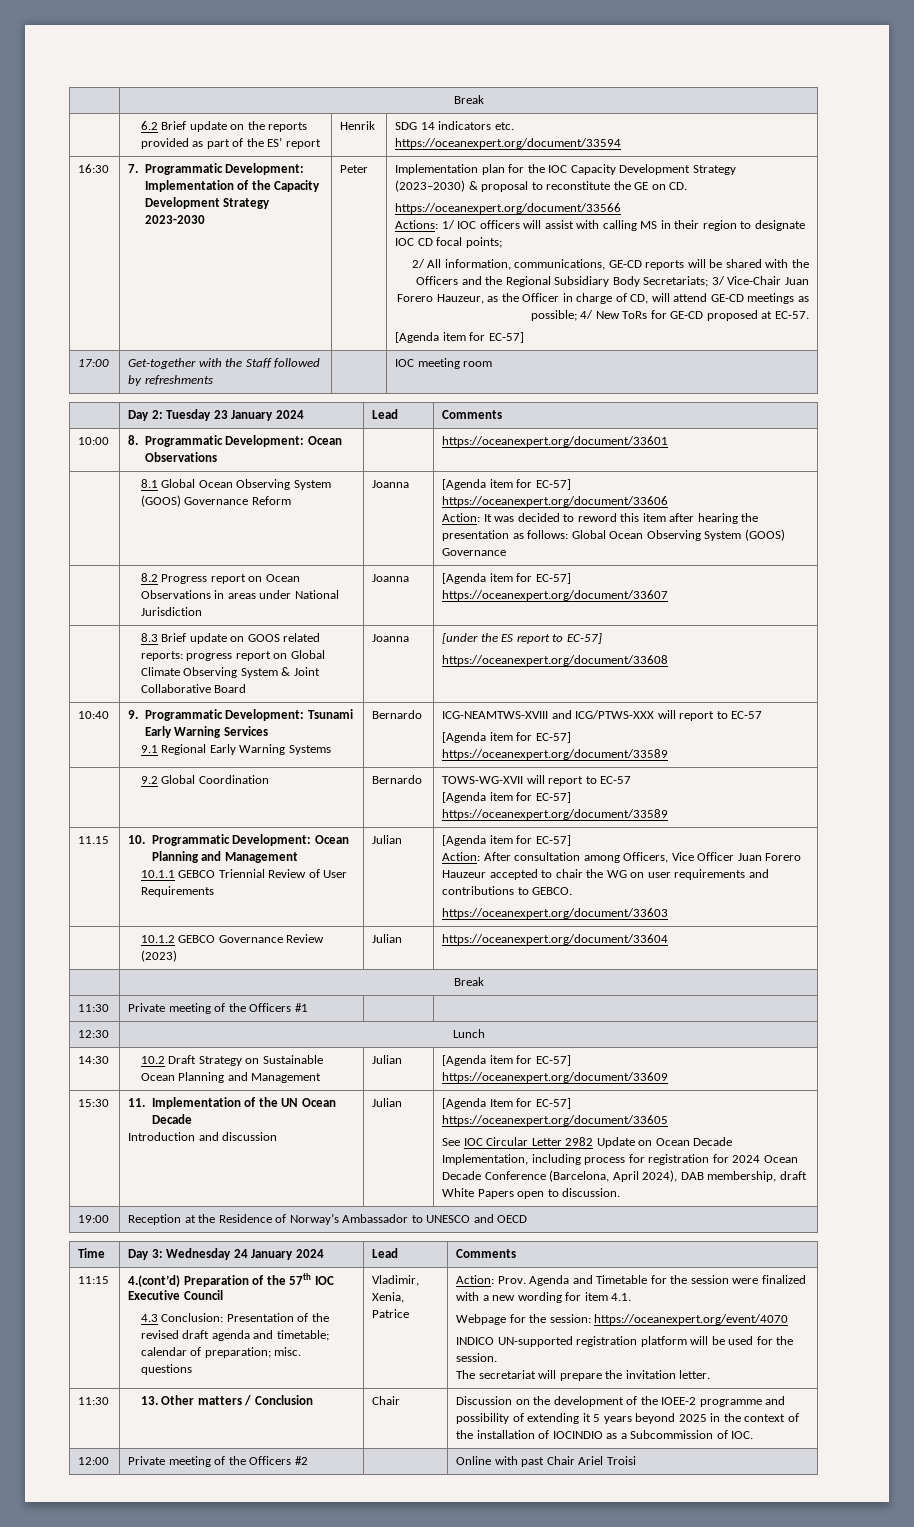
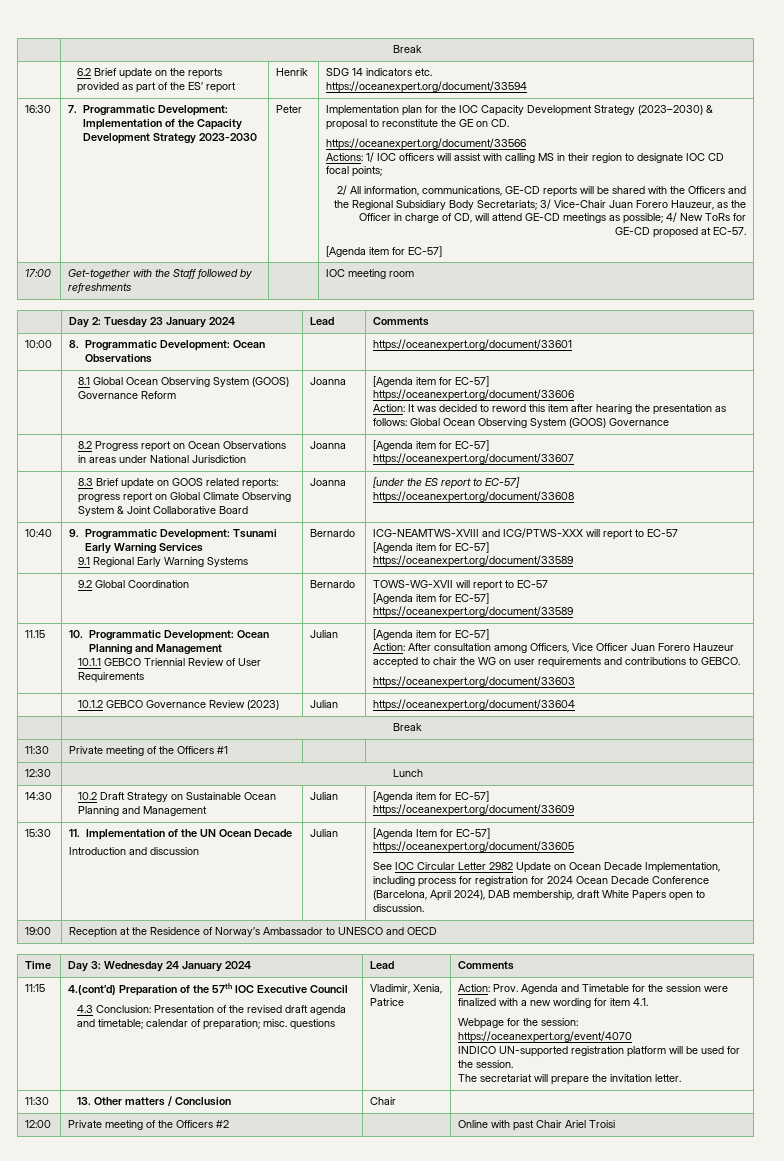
[456,1396,786,1407] [456,1413,799,1424] [456,1430,754,1439] Discussion on the development of the IOEE-2 programme and possibility of extending it 5 years beyond 2025 in the context of the installation of IOCINDIO as a Subcommission of IOC. -> (397, 1101) none

